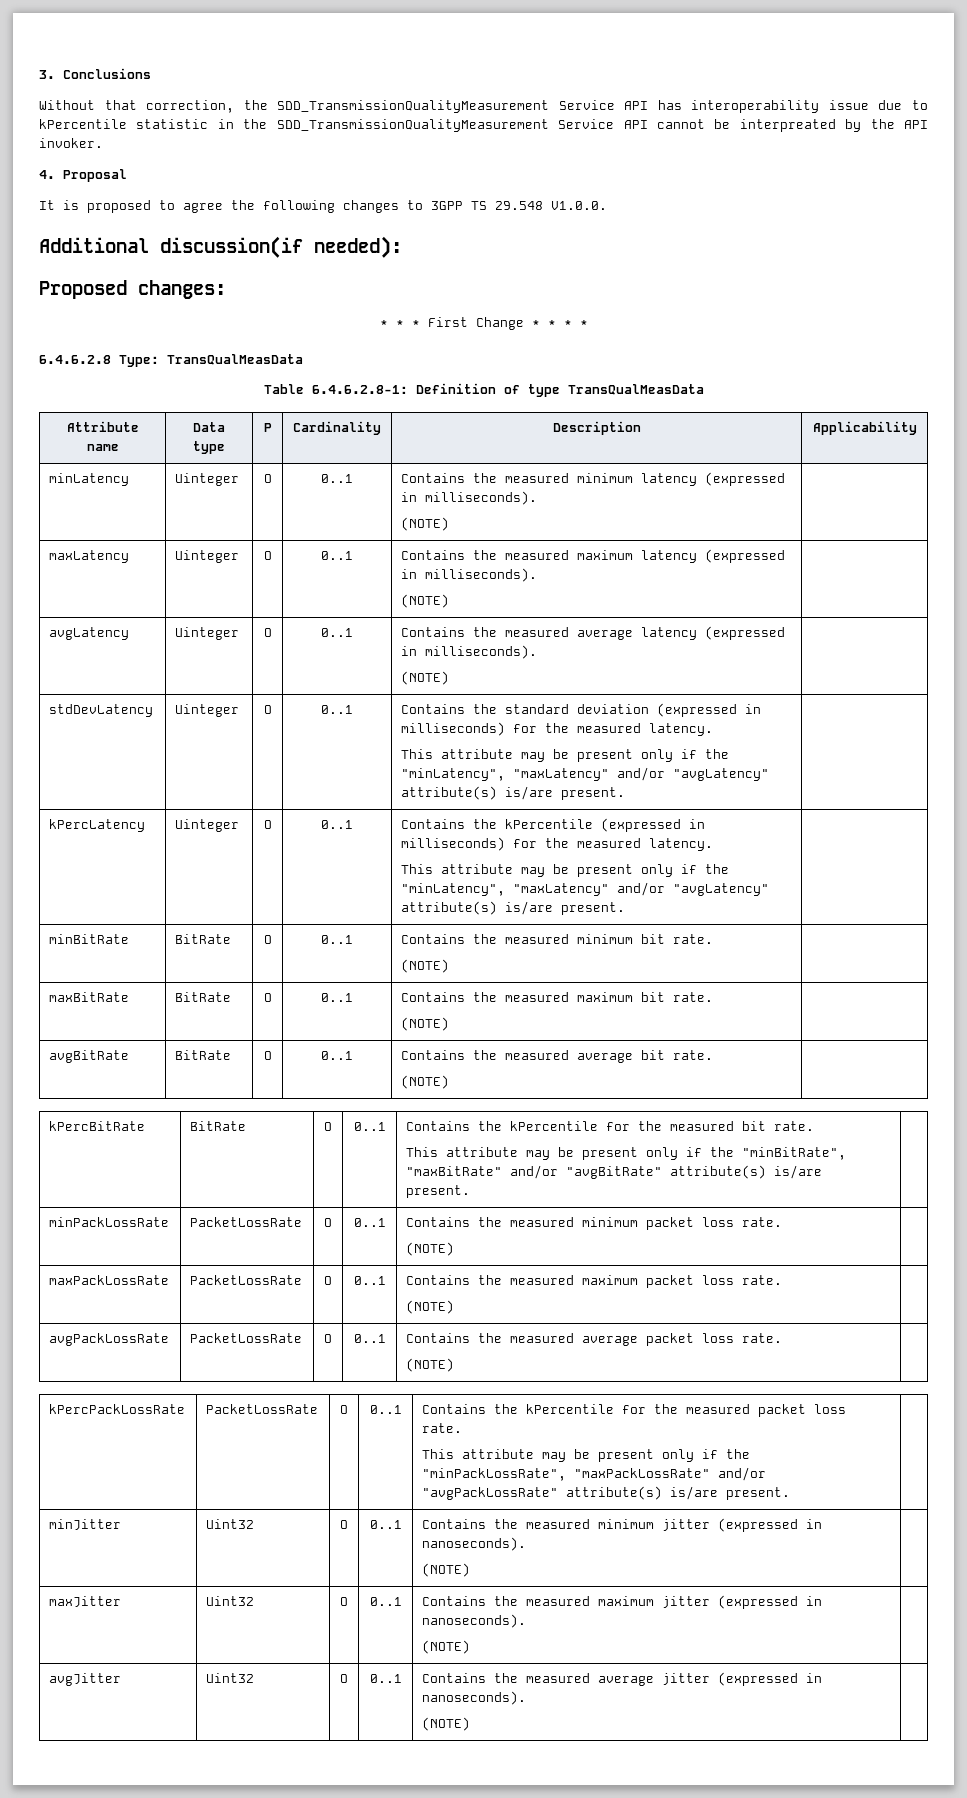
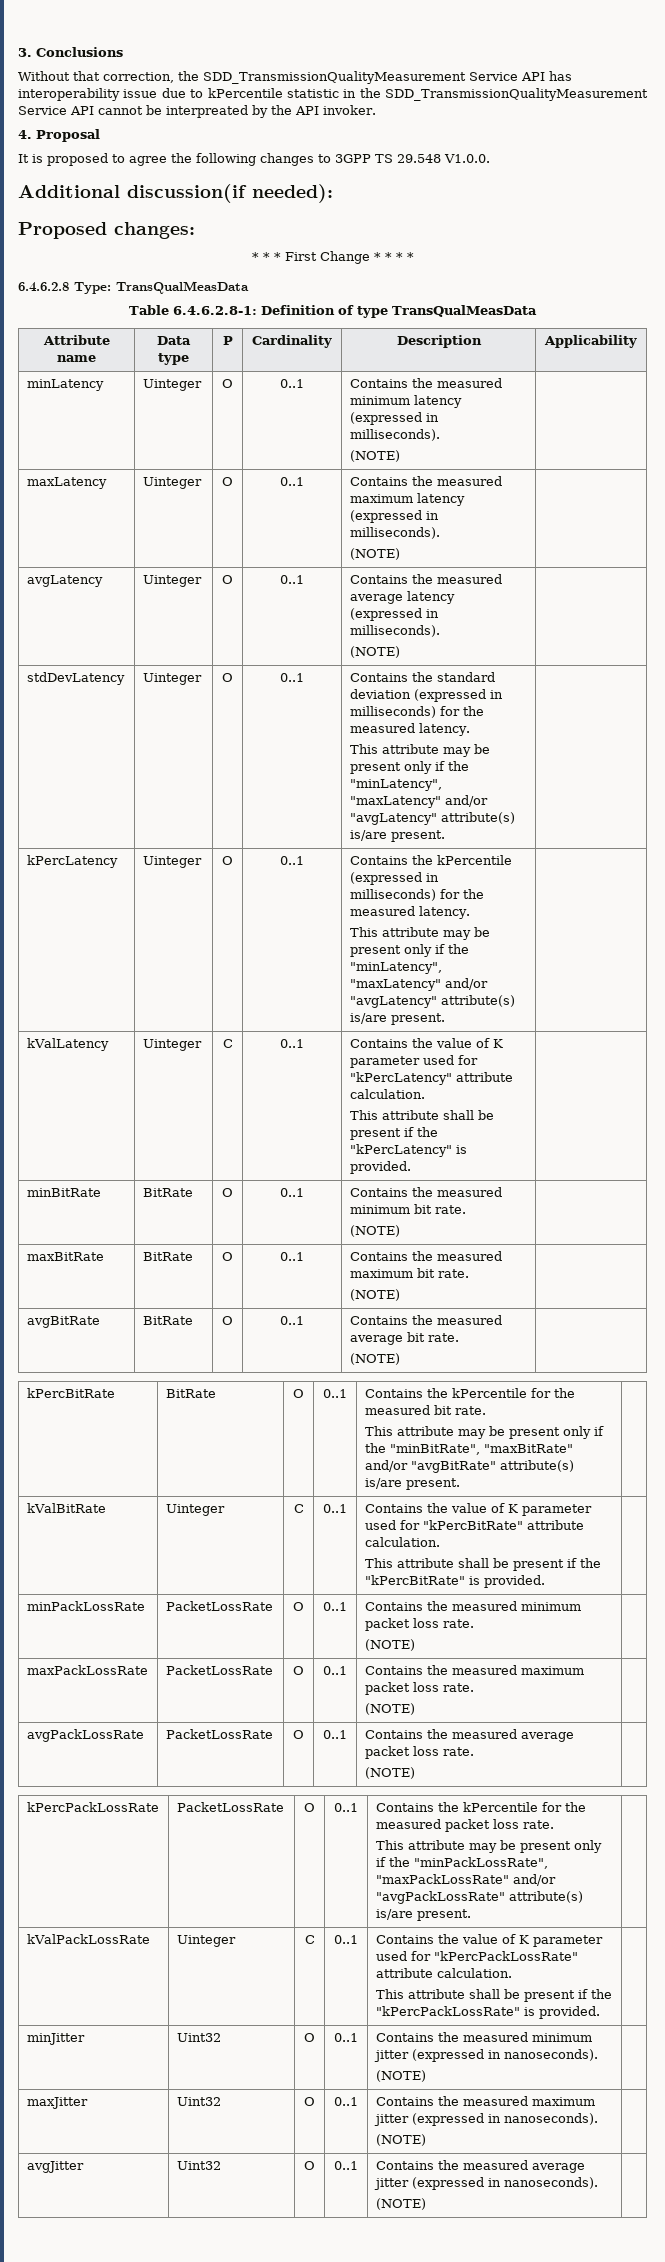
(626, 908) none -> [26,1038,109,1051] [142,1039,202,1051] [222,1039,233,1048] [280,1039,304,1048] [349,1038,503,1048] [349,1055,478,1068] [349,1072,513,1085] [349,1089,425,1099] [349,1110,494,1120] [349,1127,438,1140] [349,1144,467,1157] [349,1161,411,1174] // kValLatency | Uinteger | C | 0..1 | Contains the value of K parameter used for "kPercLatency" attribute calculation. // This attribute shall be present if the "kPercLatency" is provided. |
(471, 1191) none -> [26,1503,106,1513] [165,1504,225,1516] [293,1504,304,1513] [323,1504,347,1513] [364,1503,592,1516] [364,1520,584,1530] [364,1537,440,1547] [364,1558,601,1571] [364,1575,545,1588] // kValBitRate | Uinteger | C | 0..1 | Contains the value of K parameter used for "kPercBitRate" attribute calculation. // This attribute shall be present if the "kPercBitRate" is provided. |
(791, 1493) none -> [26,1934,150,1944] [176,1935,236,1947] [304,1935,315,1944] [334,1935,358,1944] [375,1934,603,1947] [375,1951,578,1961] [375,1968,512,1978] [375,1989,612,2002] [375,2006,600,2019] // kValPackLossRate | Uinteger | C | 0..1 | Contains the value of K parameter used for "kPercPackLossRate" attribute calculation. // This attribute shall be present if the "kPercPackLossRate" is provided. |

